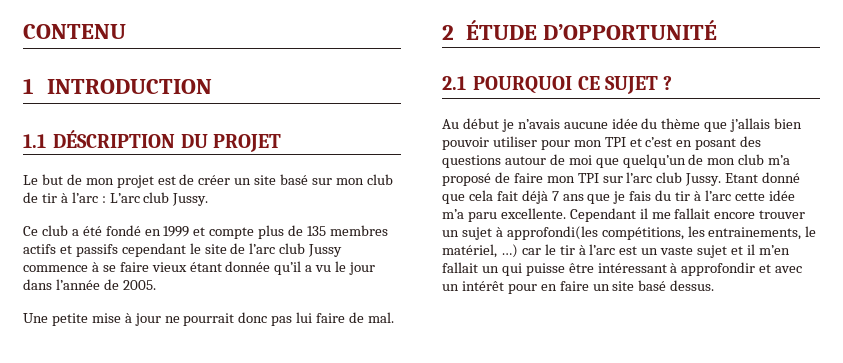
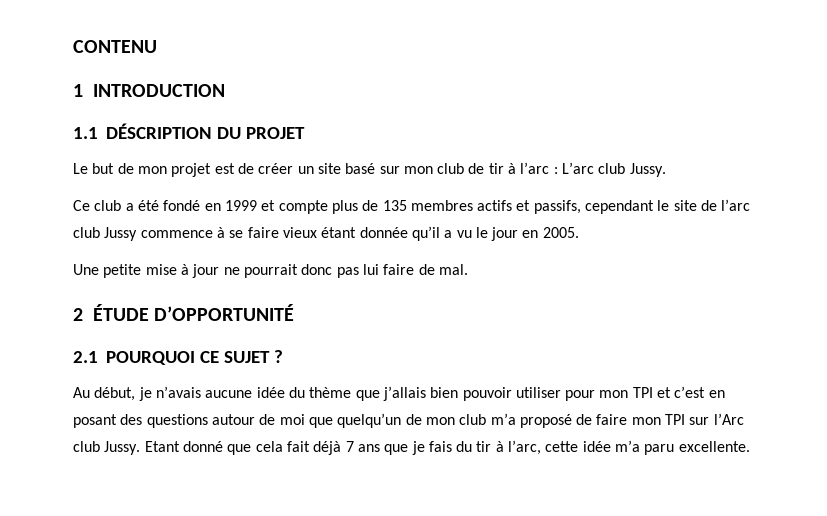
[75,244,118,257] passifs -> [533,200,581,214] passifs,
[23,279,119,290] dans l’année de -> [522,230,539,238] en
[462,118,499,129] début -> [94,387,136,401] début,
[626,172,653,183] l’arc -> [713,413,744,425] l’Arc
[704,190,731,201] l’arc -> [508,440,542,455] l’arc,
[569,208,806,222] [442,226,817,240] [442,244,790,258] [442,262,803,276] [442,280,715,294] Cependant il me fallait encore trouver un sujet à approfondi(les compétitions, les entrainements, le matériel, …) car le tir à l’arc est un vaste sujet et il m’en fallait un qui puisse être intéressant à approfondir et avec un intérêt pour en faire un site basé dessus. -> (750, 446) none

